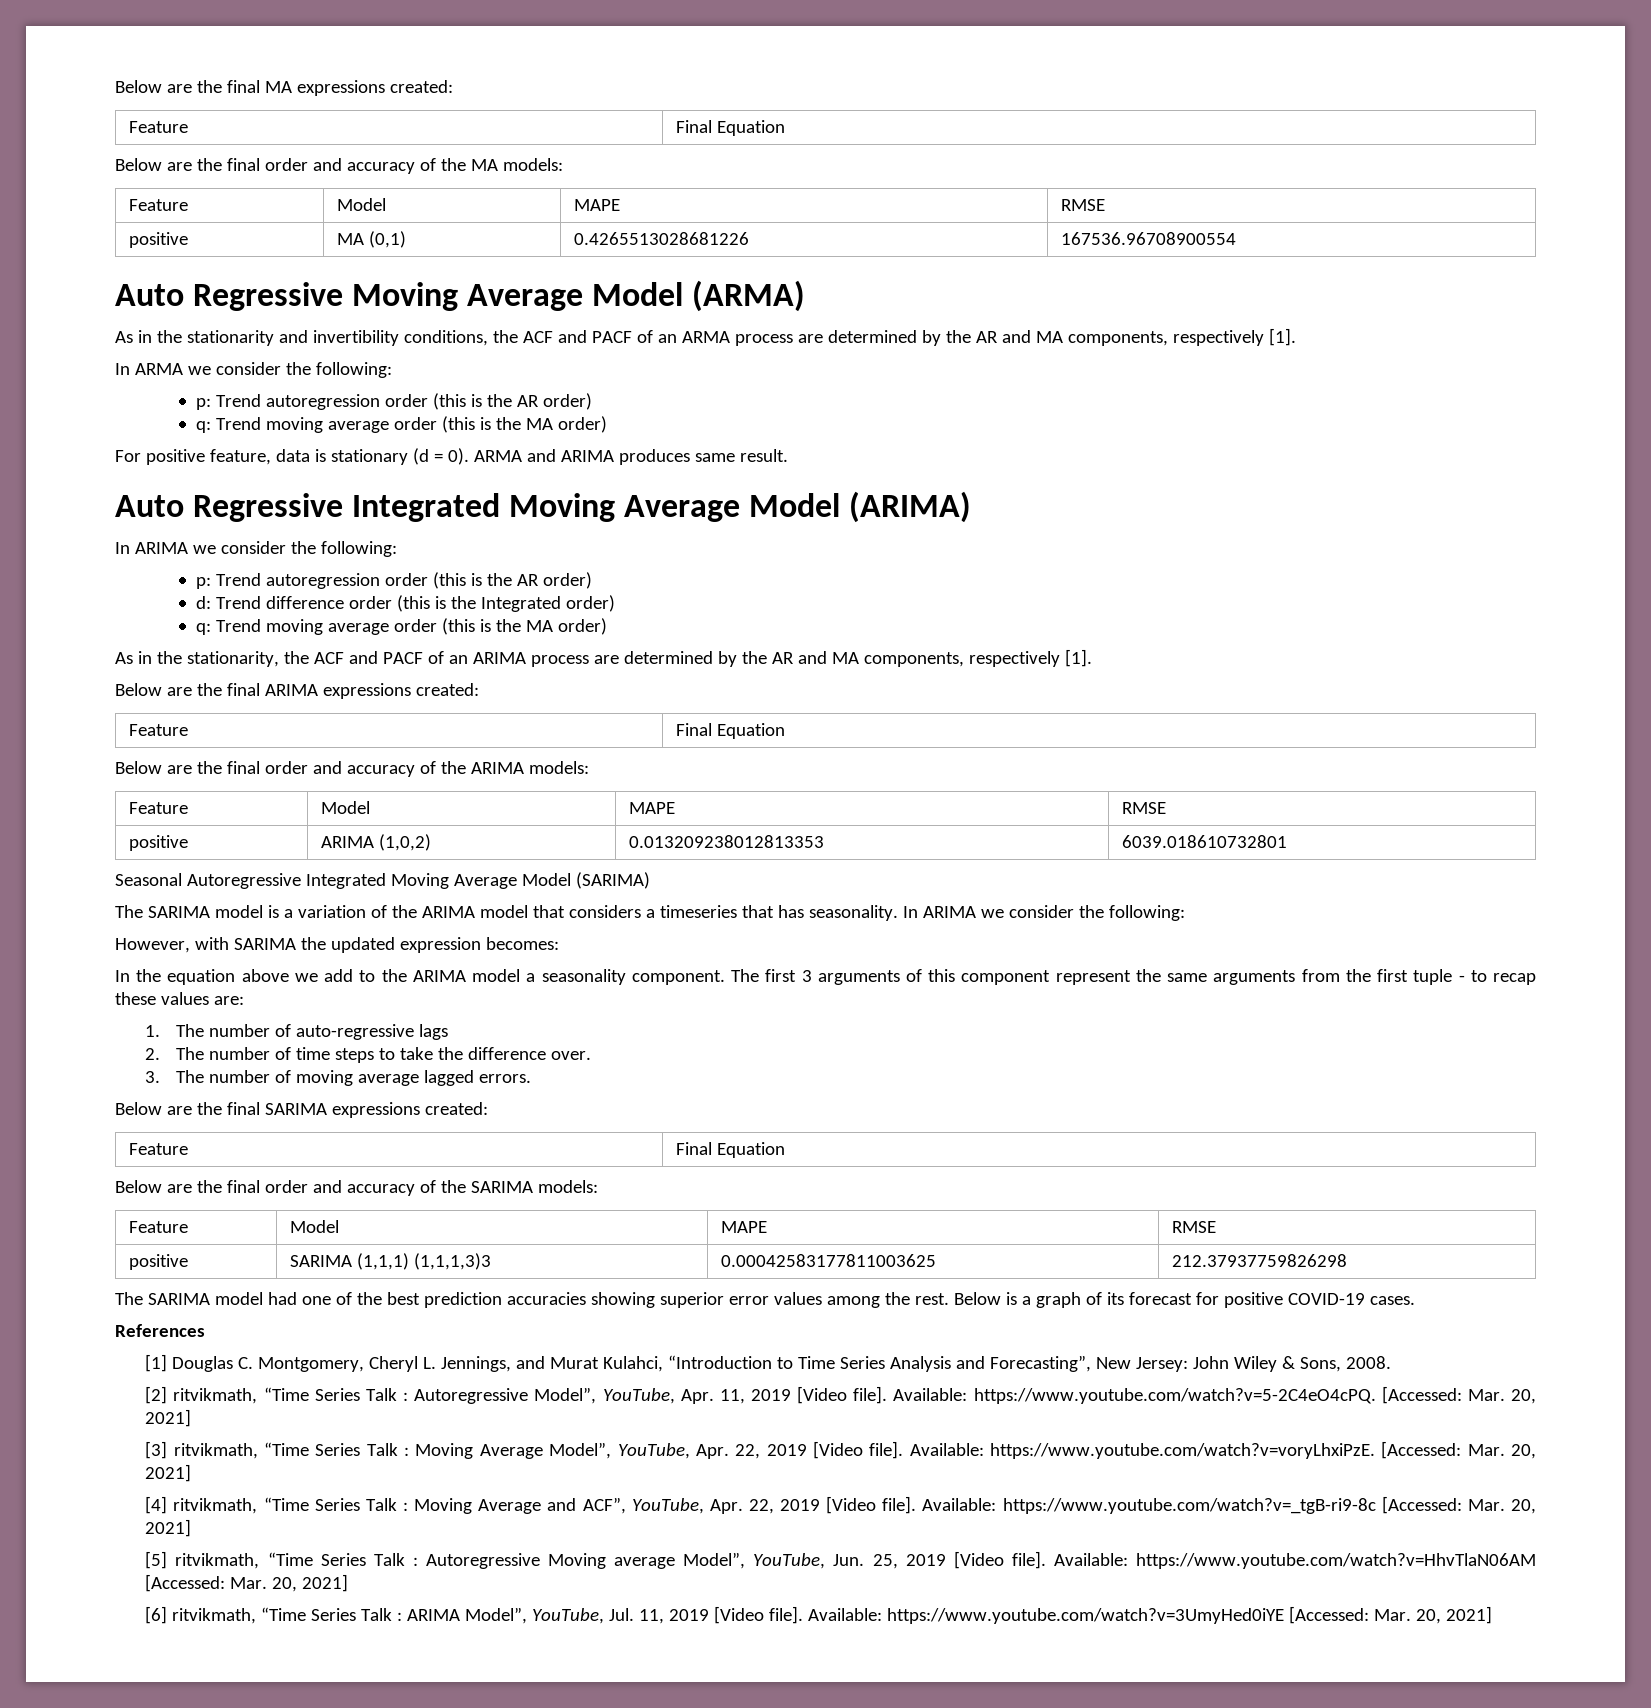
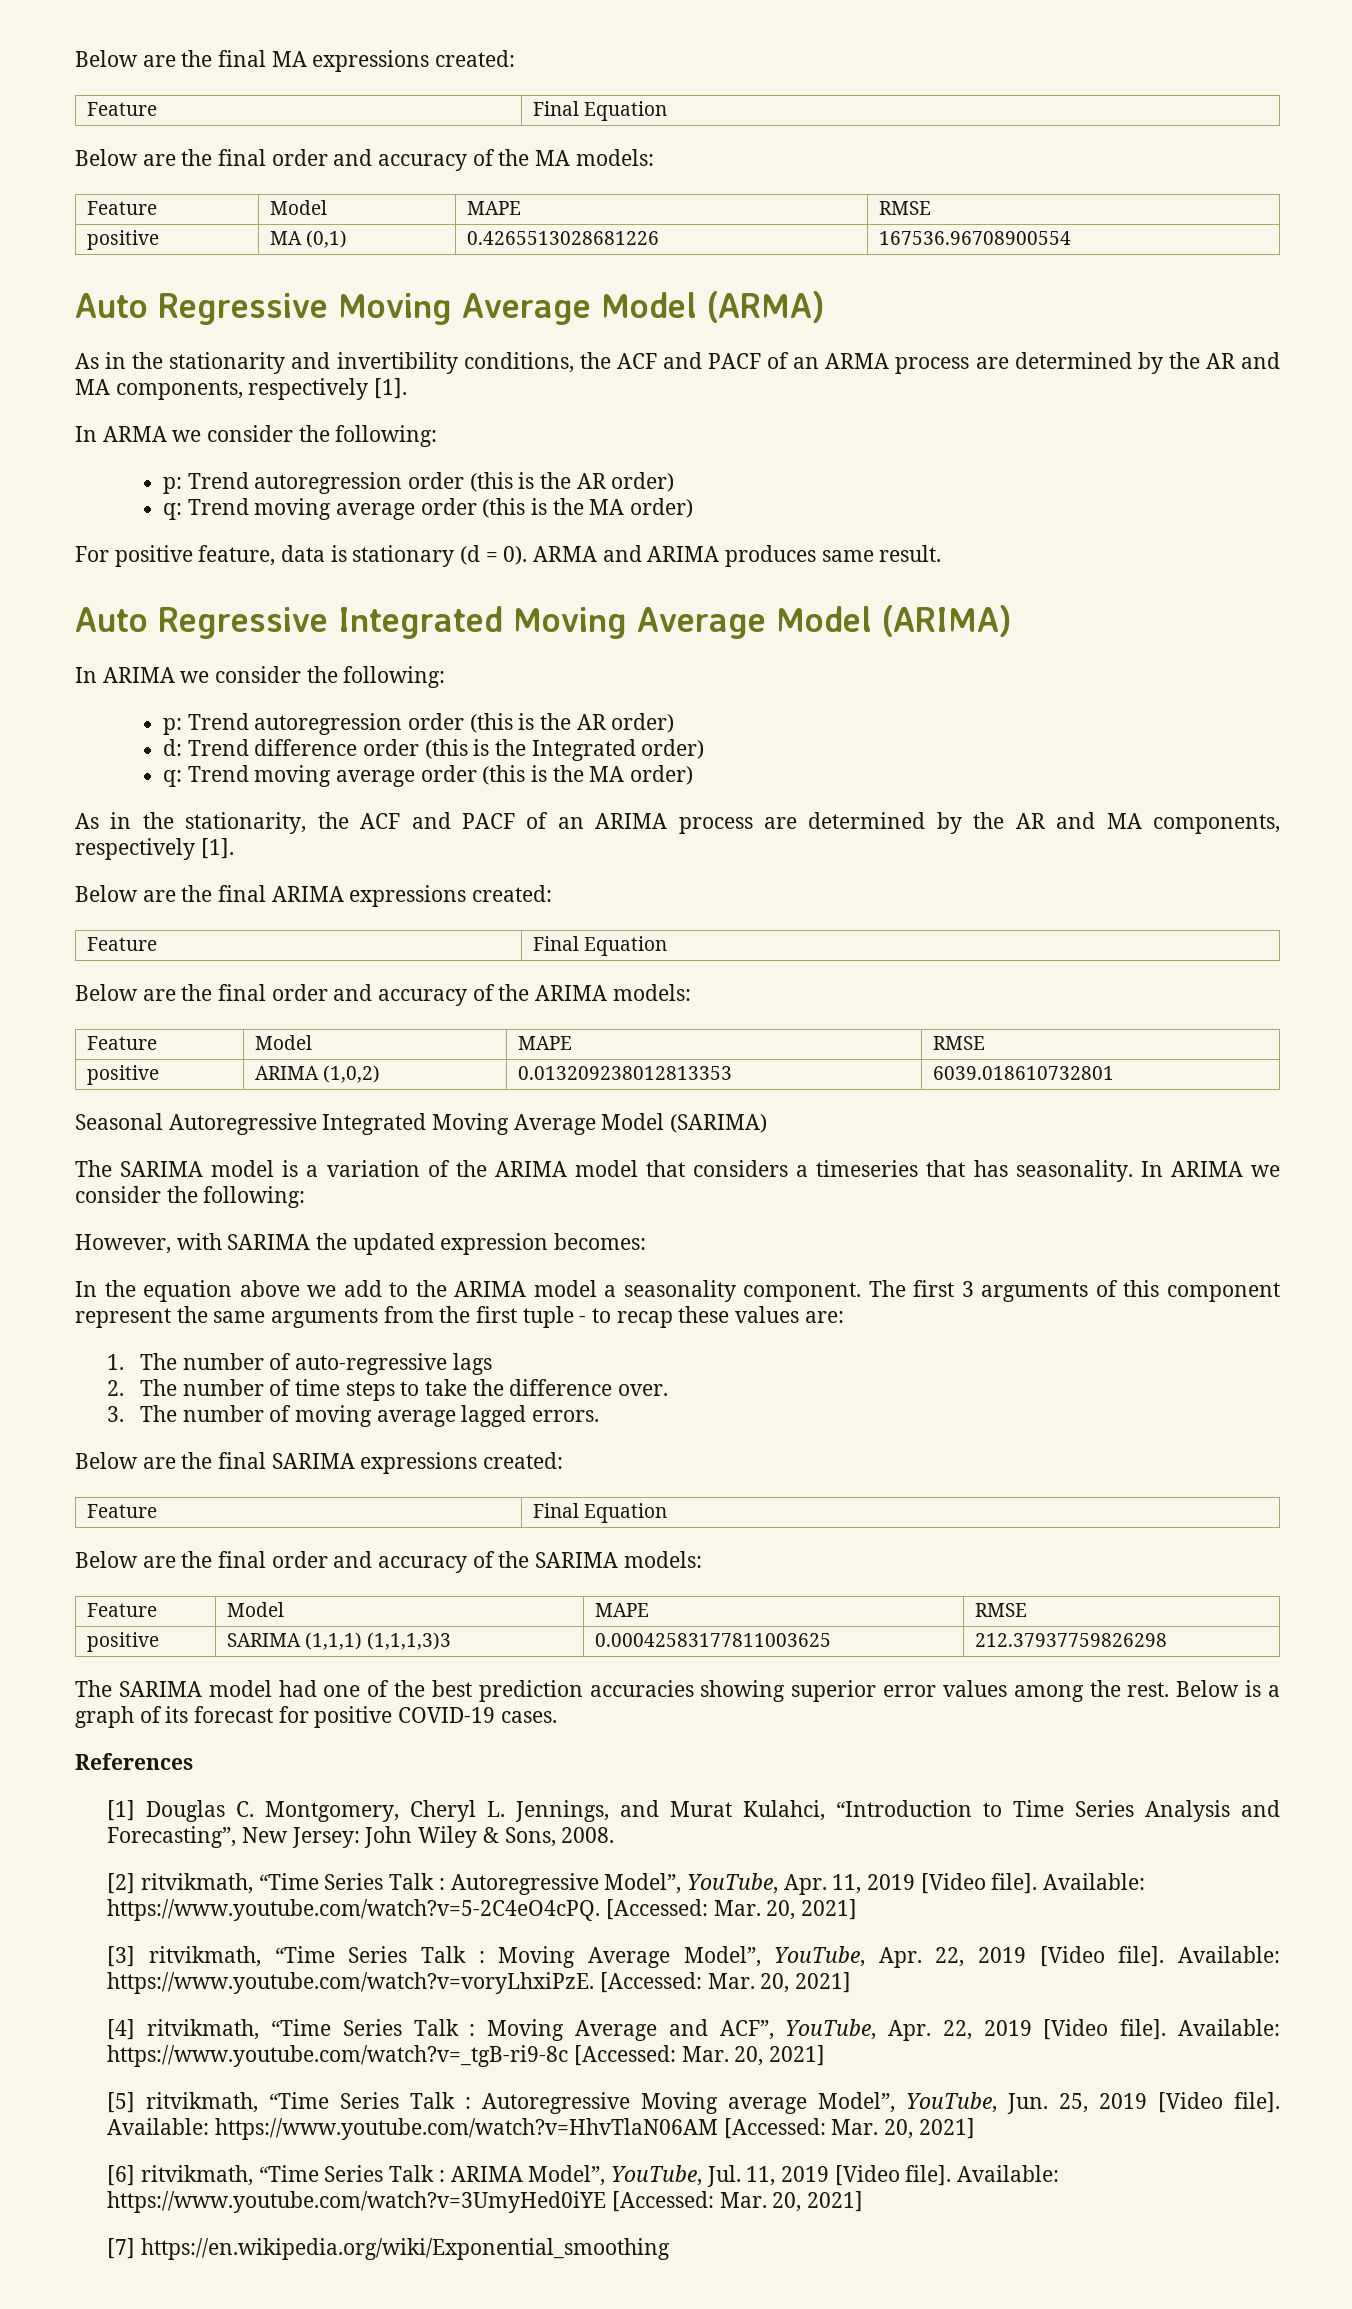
(1493, 1615) none -> [107,2238,671,2260] // [7] https://en.wikipedia.org/wiki/Exponential_smoothing

